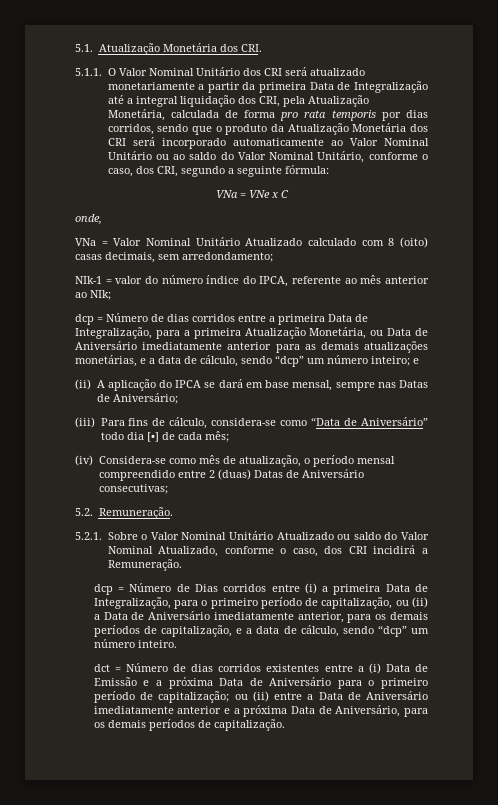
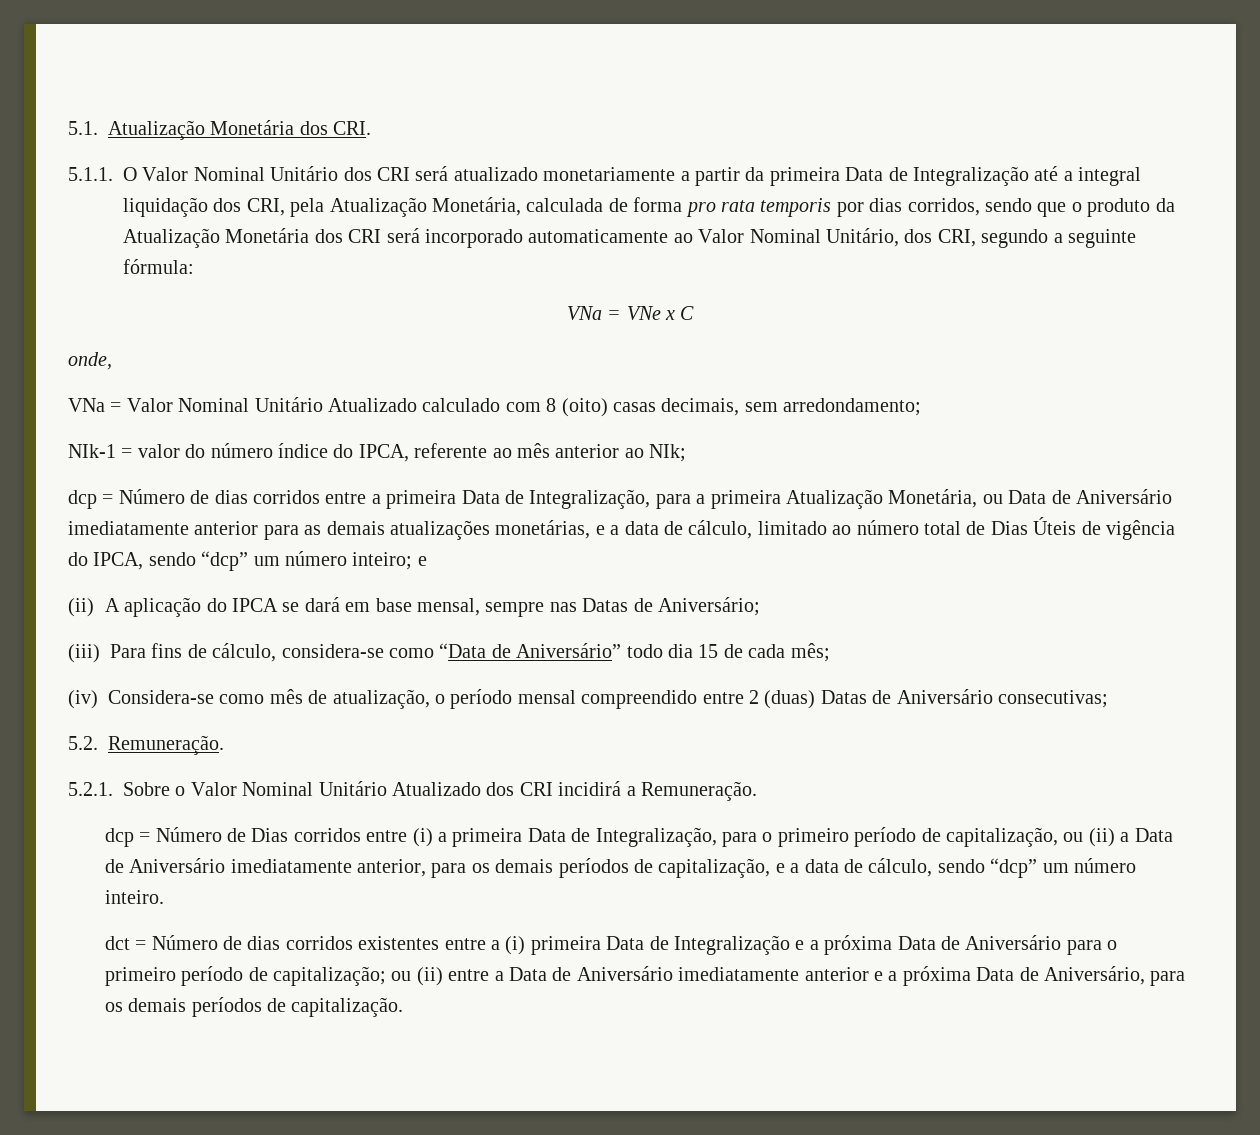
[107,151,428,163] [107,168,133,177] Unitário ou ao saldo do Valor Nominal Unitário, conforme o caso, -> [825,228,899,247] Unitário,
(238, 361) none -> [757,517,1175,540] [68,552,144,570] limitado ao número total de Dias Úteis de vigência do IPCA,
[146,432,159,442] [•] -> [698,644,719,658] 15
[337,532,429,540] [107,546,318,557] ou saldo do Valor Nominal Atualizado, conforme o caso, -> (481, 789) none
[385,664,429,672] [93,677,137,686] Data de Emissão -> [530,935,791,955] primeira Data de Integralização

